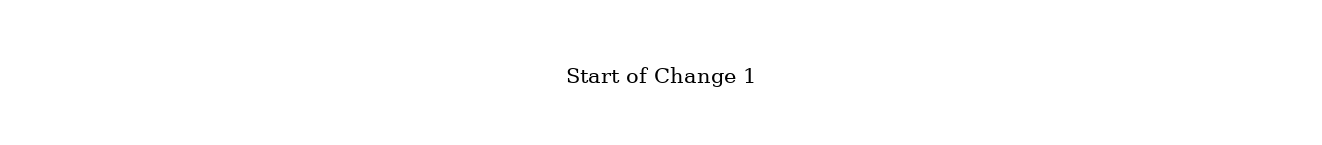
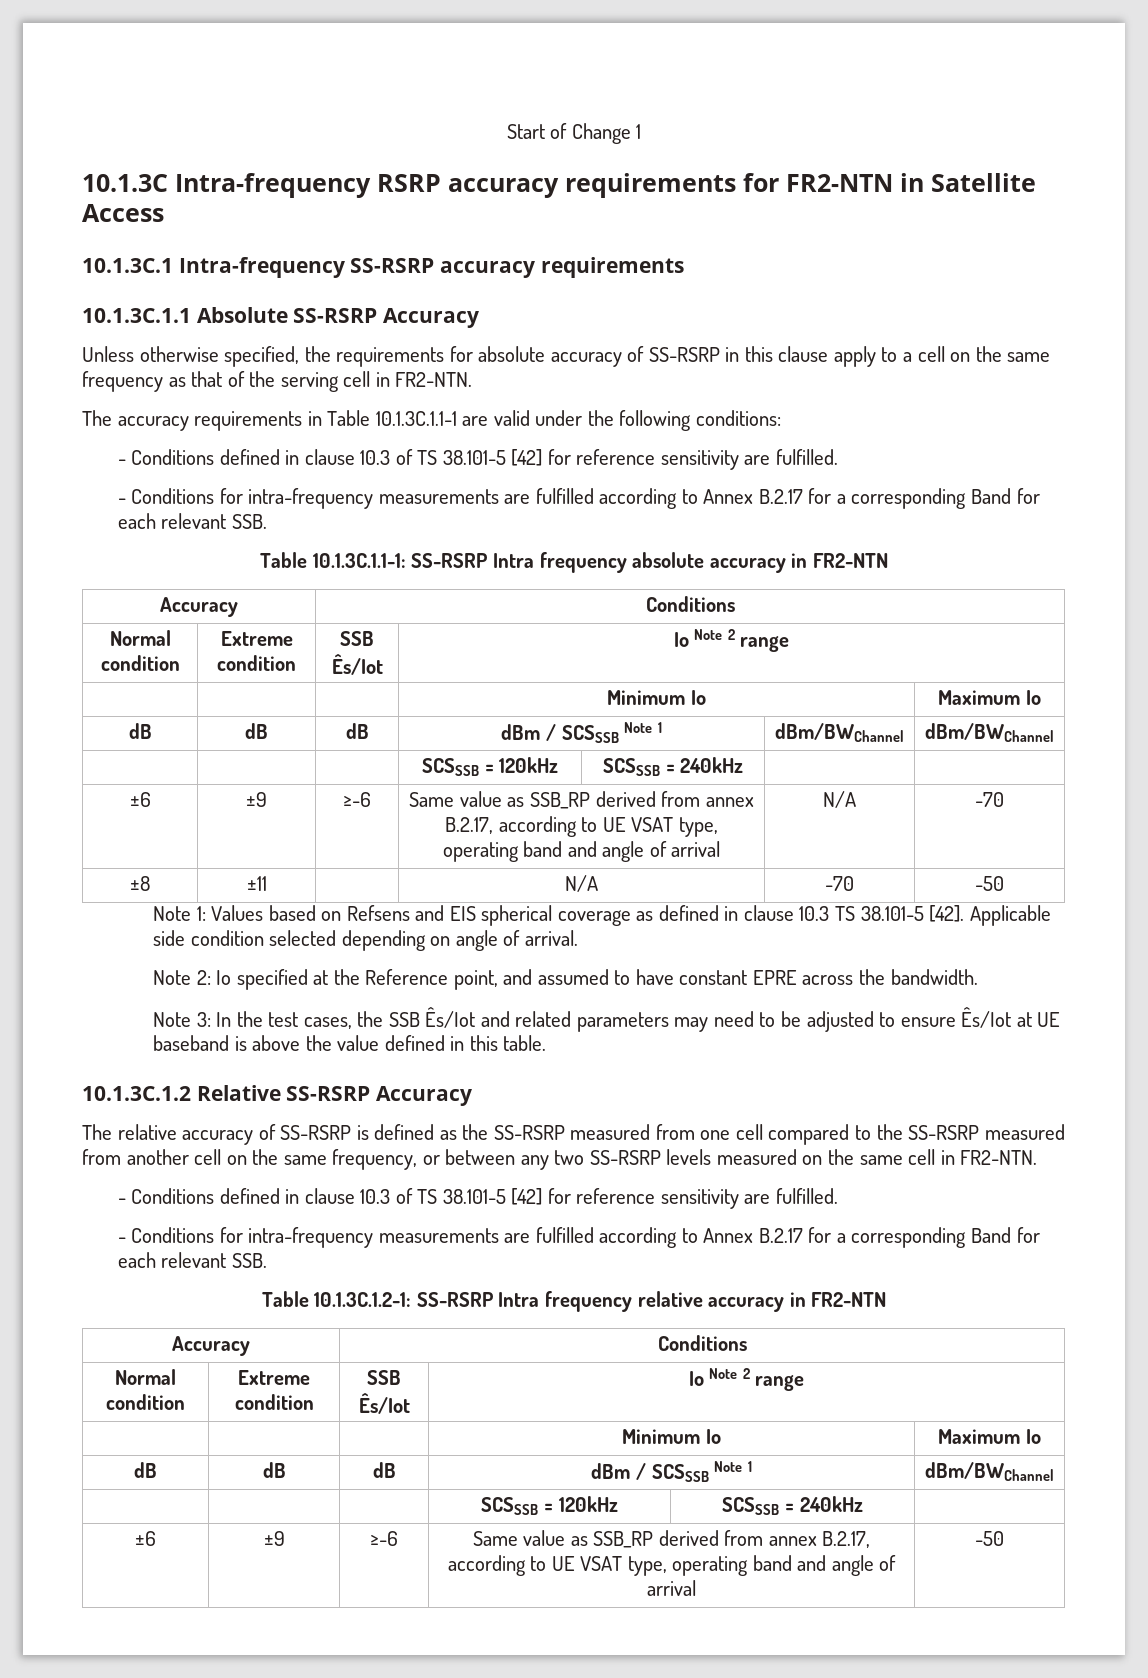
(756, 75) none -> [82,173,1036,198] [82,204,164,222] [82,257,684,278] [82,307,480,328] [82,346,1051,367] [82,371,473,392] [82,410,781,431] [117,449,838,470] [117,488,1040,509] [117,513,267,529] [260,552,888,573] [160,597,238,617] [645,596,735,612] [109,630,171,646] [100,655,180,671] [220,631,293,646] [217,655,296,671] [340,631,374,646] [331,654,383,675] [673,629,790,652] [607,690,706,705] [938,690,1041,705] [128,723,152,739] [245,723,268,739] [345,723,369,739] [501,722,662,743] [775,723,904,742] [925,723,1054,742] [421,757,559,776] [602,757,744,776] [129,792,151,807] [246,792,267,807] [343,792,371,807] [409,791,754,809] [445,816,718,837] [442,841,721,862] [823,791,857,808] [975,792,1005,807] [130,876,150,891] [246,876,267,891] [565,875,599,892] [825,876,855,891] [975,876,1004,891] [153,905,1051,926] [153,930,578,951] [153,969,978,990] [153,1007,1061,1032] [153,1035,547,1051] [82,1085,473,1106] [82,1124,1065,1145] [82,1149,1038,1170] [117,1188,838,1209] [117,1227,1040,1248] [117,1252,267,1268] [261,1291,887,1312] [172,1336,250,1356] [657,1335,747,1351] [115,1369,176,1385] [106,1394,185,1410] [238,1370,310,1385] [234,1394,314,1410] [367,1370,401,1385] [358,1393,410,1414] [688,1368,805,1391] [622,1429,721,1444] [938,1429,1041,1444] [134,1462,157,1478] [262,1462,286,1478] [372,1462,396,1478] [591,1461,752,1482] [925,1462,1054,1481] [481,1496,618,1515] [722,1496,863,1515] [135,1531,156,1546] [263,1531,285,1546] [370,1531,398,1546] [472,1530,871,1548] [447,1555,897,1576] [647,1580,696,1596] [975,1531,1004,1546] // 10.1.3C Intra-frequency RSRP accuracy requirements for FR2-NTN in Satellite Access // 10.1.3C.1 Intra-frequency SS-RSRP accuracy requirements // 10.1.3C.1.1 Absolute SS-RSRP Accuracy // Unless otherwise specified, the requirements for absolute accuracy of SS-RSRP in this clause apply to a cell on the same frequency as that of the serving cell in FR2-NTN. // The accuracy requirements in Table 10.1.3C.1.1-1 are valid under the following conditions: // - Conditions defined in clause 10.3 of TS 38.101-5 [42] for reference sensitivity are fulfilled. // - Conditions for intra-frequency measurements are fulfilled according to Annex B.2.17 for a corresponding Band for each relevant SSB. // Table 10.1.3C.1.1-1: SS-RSRP Intra frequency absolute accuracy in FR2-NTN // Accuracy | Conditions // Normal condition | Extreme condition | SSB Ês/Iot | Io Note 2 range // | | | Minimum Io | Maximum Io // dB | dB | dB | dBm / SCSSSB Note 1 | dBm/BWChannel | dBm/BWChannel // | | | SCSSSB = 120kHz | SCSSSB = 240kHz | | // ±6 | ±9 | ≥-6 | Same value as SSB_RP derived from annex B.2.17, according to UE VSAT type, operating band and angle of arrival | N/A | -70 // ±8 | ±11 | | N/A | -70 | -50 // Note 1: Values based on Refsens and EIS spherical coverage as defined in clause 10.3 TS 38.101-5 [42]. Applicable side condition selected depending on angle of arrival. // Note 2: Io specified at the Reference point, and assumed to have constant EPRE across the bandwidth. // Note 3: In the test cases, the SSB Ês/Iot and related parameters may need to be adjusted to ensure Ês/Iot at UE baseband is above the value defined in this table. // 10.1.3C.1.2 Relative SS-RSRP Accuracy // The relative accuracy of SS-RSRP is defined as the SS-RSRP measured from one cell compared to the SS-RSRP measured from another cell on the same frequency, or between any two SS-RSRP levels measured on the same cell in FR2-NTN. // - Conditions defined in clause 10.3 of TS 38.101-5 [42] for reference sensitivity are fulfilled. // - Conditions for intra-frequency measurements are fulfilled according to Annex B.2.17 for a corresponding Band for each relevant SSB. // Table 10.1.3C.1.2-1: SS-RSRP Intra frequency relative accuracy in FR2-NTN // Accuracy | Conditions // Normal condition | Extreme condition | SSB Ês/Iot | Io Note 2 range // | | | Minimum Io | Maximum Io // dB | dB | dB | dBm / SCSSSB Note 1 | dBm/BWChannel // | | | SCSSSB = 120kHz | SCSSSB = 240kHz | // ±6 | ±9 | ≥-6 | Same value as SSB_RP derived from annex B.2.17, according to UE VSAT type, operating band and angle of arrival | -50

